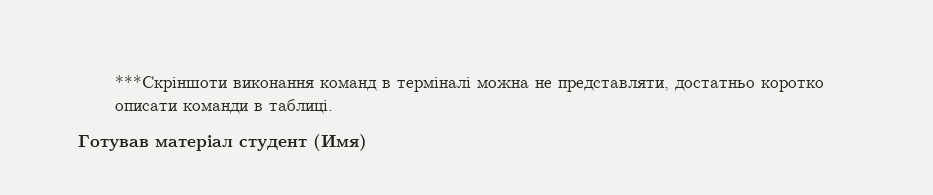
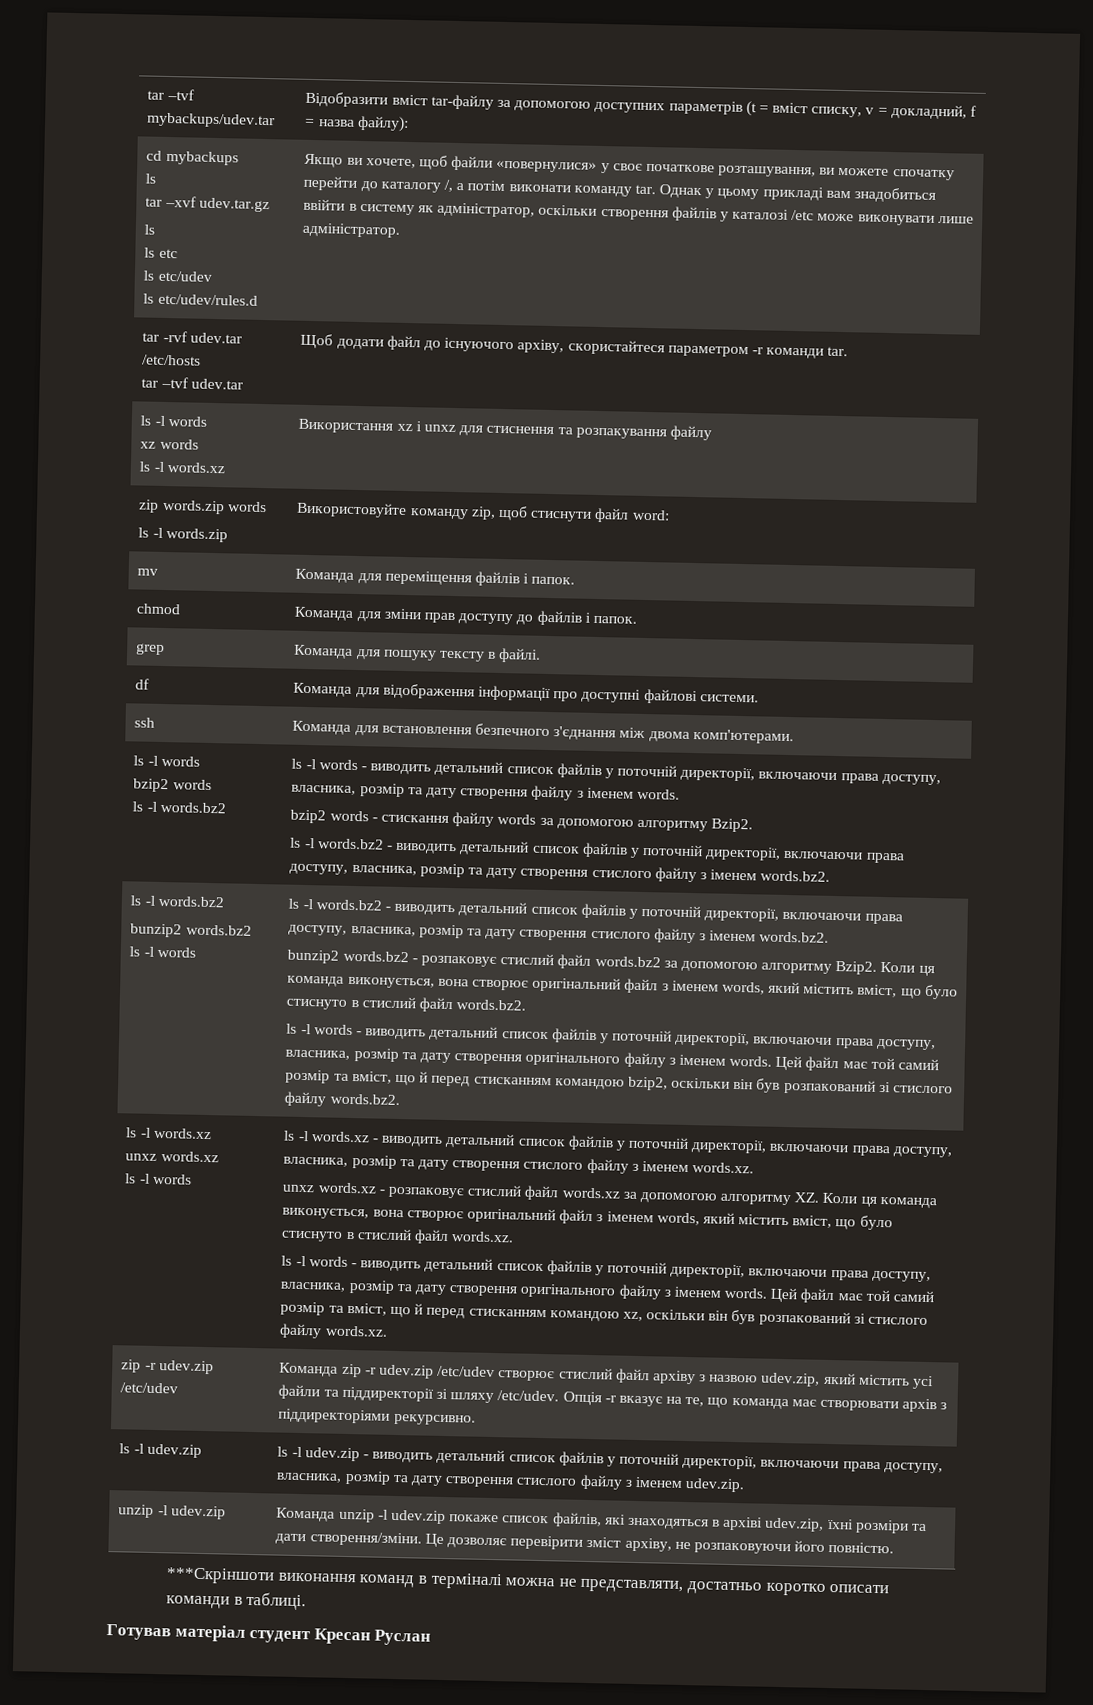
(114, 83) none -> [147,88,195,101] [147,112,277,129] [305,91,978,120] [305,115,409,132] [146,150,239,166] [145,173,158,184] [145,195,270,213] [144,224,156,235] [144,247,178,259] [143,270,212,282] [143,293,258,306] [304,153,955,181] [303,175,937,203] [303,198,974,226] [302,222,402,238] [142,330,243,344] [142,354,202,366] [141,376,244,390] [300,333,849,359] [140,415,207,427] [140,438,199,450] [139,461,226,474] [298,418,712,441] [138,499,267,515] [138,527,228,543] [296,501,670,523] [137,568,159,576] [295,568,576,587] [136,603,182,615] [294,606,637,626] [136,643,166,656] [293,644,542,663] [135,678,151,690] [293,682,759,705] [134,717,156,728] [292,720,794,745] [133,755,200,767] [133,778,212,793] [132,801,226,814] [291,758,941,786] [291,783,680,801] [290,809,754,833] [290,837,905,864] [289,863,831,883] [130,895,224,908] [130,923,252,938] [129,946,196,958] [288,898,903,925] [288,924,830,944] [287,949,935,977] [287,975,958,1000] [286,996,527,1013] [286,1023,936,1051] [285,1048,940,1072] [285,1069,954,1095] [284,1091,400,1107] [125,1127,212,1140] [125,1151,219,1163] [125,1173,192,1185] [283,1130,952,1158] [283,1155,755,1174] [282,1182,937,1209] [282,1207,893,1231] [281,1228,515,1245] [281,1255,931,1283] [280,1279,935,1304] [280,1301,929,1327] [279,1323,388,1339] [121,1359,214,1375] [120,1382,179,1394] [279,1362,935,1390] [278,1384,948,1413] [278,1408,476,1426] [119,1443,202,1458] [277,1446,943,1474] [276,1470,746,1493] [118,1504,226,1520] [276,1507,928,1534] [275,1531,895,1555] tar –tvf mybackups/udev.tar | Відобразити вміст tar-файлу за допомогою доступних параметрів (t = вміст списку, v = докладний, f = назва файлу): // cd mybackups // ls // tar –xvf udev.tar.gz // ls // ls etc // ls etc/udev // ls etc/udev/rules.d | Якщо ви хочете, щоб файли «повернулися» у своє початкове розташування, ви можете спочатку перейти до каталогу /, а потім виконати команду tar. Однак у цьому прикладі вам знадобиться ввійти в систему як адміністратор, оскільки створення файлів у каталозі /etc може виконувати лише адміністратор. // tar -rvf udev.tar /etc/hosts // tar –tvf udev.tar | Щоб додати файл до існуючого архіву, скористайтеся параметром -r команди tar. // ls -l words // xz words // ls -l words.xz | Використання xz і unxz для стиснення та розпакування файлу // zip words.zip words // ls -l words.zip | Використовуйте команду zip, щоб стиснути файл word: // mv | Команда для переміщення файлів і папок. // chmod | Команда для зміни прав доступу до файлів і папок. // grep | Команда для пошуку тексту в файлі. // df | Команда для відображення інформації про доступні файлові системи. // ssh | Команда для встановлення безпечного з'єднання між двома комп'ютерами. // ls -l words // bzip2 words // ls -l words.bz2 | ls -l words - виводить детальний список файлів у поточній директорії, включаючи права доступу, власника, розмір та дату створення файлу з іменем words. // bzip2 words - стискання файлу words за допомогою алгоритму Bzip2. // ls -l words.bz2 - виводить детальний список файлів у поточній директорії, включаючи права доступу, власника, розмір та дату створення стислого файлу з іменем words.bz2. // ls -l words.bz2 // bunzip2 words.bz2 // ls -l words | ls -l words.bz2 - виводить детальний список файлів у поточній директорії, включаючи права доступу, власника, розмір та дату створення стислого файлу з іменем words.bz2. // bunzip2 words.bz2 - розпаковує стислий файл words.bz2 за допомогою алгоритму Bzip2. Коли ця команда виконується, вона створює оригінальний файл з іменем words, який містить вміст, що було стиснуто в стислий файл words.bz2. // ls -l words - виводить детальний список файлів у поточній директорії, включаючи права доступу, власника, розмір та дату створення оригінального файлу з іменем words. Цей файл має той самий розмір та вміст, що й перед стисканням командою bzip2, оскільки він був розпакований зі стислого файлу words.bz2. // ls -l words.xz // unxz words.xz // ls -l words | ls -l words.xz - виводить детальний список файлів у поточній директорії, включаючи права доступу, власника, розмір та дату створення стислого файлу з іменем words.xz. // unxz words.xz - розпаковує стислий файл words.xz за допомогою алгоритму XZ. Коли ця команда виконується, вона створює оригінальний файл з іменем words, який містить вміст, що було стиснуто в стислий файл words.xz. // ls -l words - виводить детальний список файлів у поточній директорії, включаючи права доступу, власника, розмір та дату створення оригінального файлу з іменем words. Цей файл має той самий розмір та вміст, що й перед стисканням командою xz, оскільки він був розпакований зі стислого файлу words.xz. // zip -r udev.zip /etc/udev | Команда zip -r udev.zip /etc/udev створює стислий файл архіву з назвою udev.zip, який містить усі файли та піддиректорії зі шляху /etc/udev. Опція -r вказує на те, що команда має створювати архів з піддиректоріями рекурсивно. // ls -l udev.zip | ls -l udev.zip - виводить детальний список файлів у поточній директорії, включаючи права доступу, власника, розмір та дату створення стислого файлу з іменем udev.zip. // unzip -l udev.zip | Команда unzip -l udev.zip покаже список файлів, які знаходяться в архіві udev.zip, їхні розміри та дати створення/зміни. Це дозволяє перевірити зміст архіву, не розпаковуючи його повністю. //
[313,134,367,151] (Имя) -> [313,1628,432,1646] Кресан Руслан

